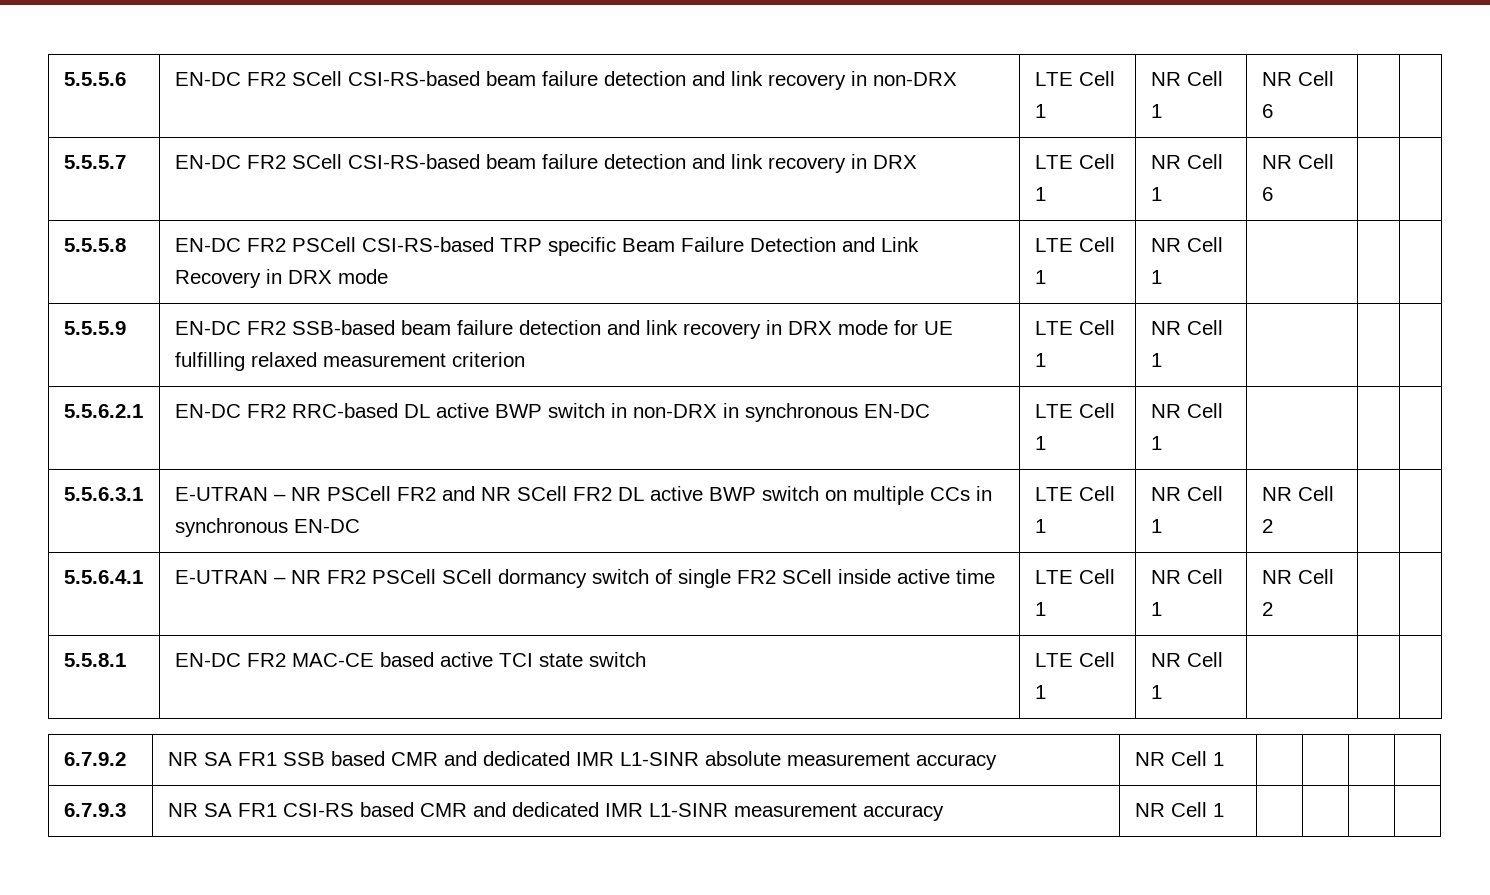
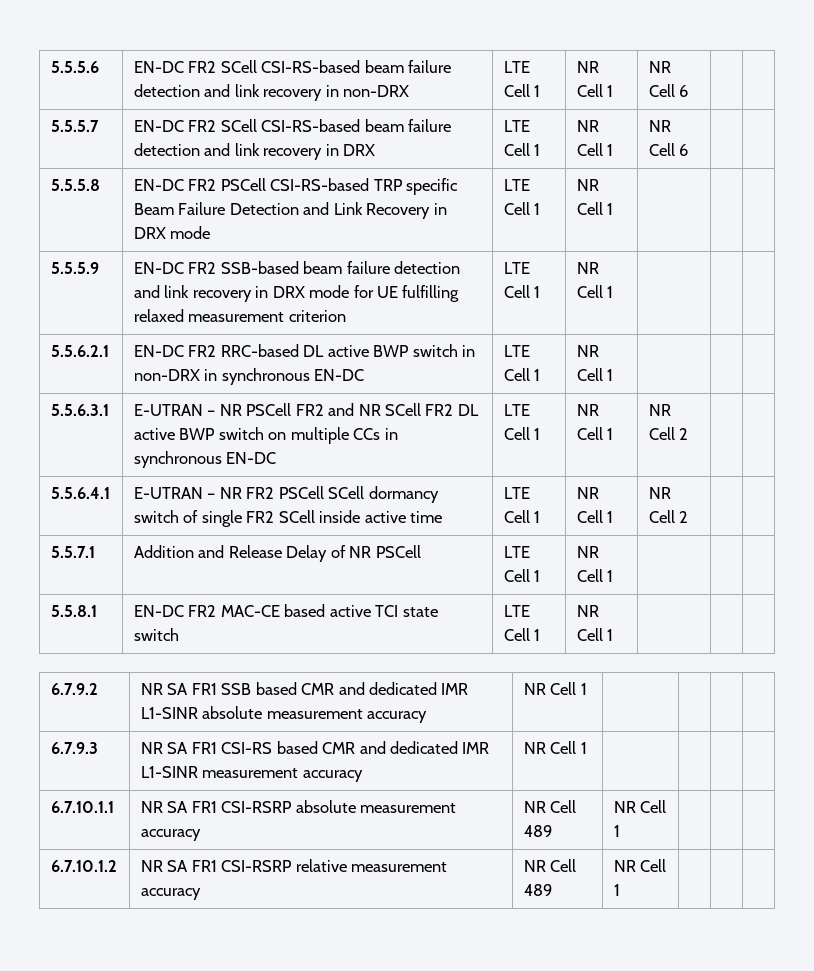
(1273, 609) none -> [50,546,95,558] [133,545,421,562] [503,546,530,558] [503,569,541,582] [576,546,599,558] [576,569,614,582] // 5.5.7.1 | Addition and Release Delay of NR PSCell | LTE Cell 1 | NR Cell 1 | | |
(1224, 810) none -> [50,801,114,813] [140,800,457,813] [140,829,201,841] [523,800,577,813] [523,825,552,837] [613,800,667,813] [613,825,620,837] [50,860,117,872] [140,859,448,872] [140,888,201,900] [523,859,577,872] [523,884,552,896] [613,859,667,872] [613,884,620,896] // 6.7.10.1.1 | NR SA FR1 CSI-RSRP absolute measurement accuracy | NR Cell 489 | NR Cell 1 | | | // 6.7.10.1.2 | NR SA FR1 CSI-RSRP relative measurement accuracy | NR Cell 489 | NR Cell 1 | | |

